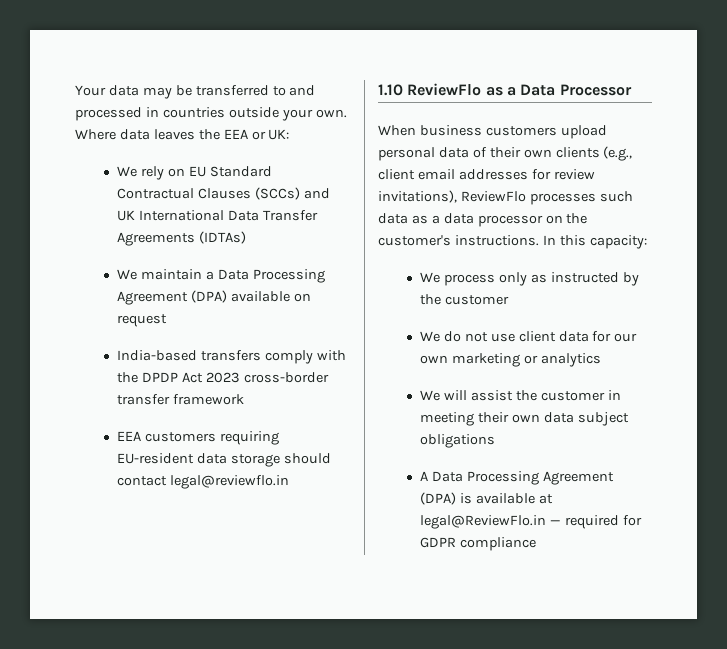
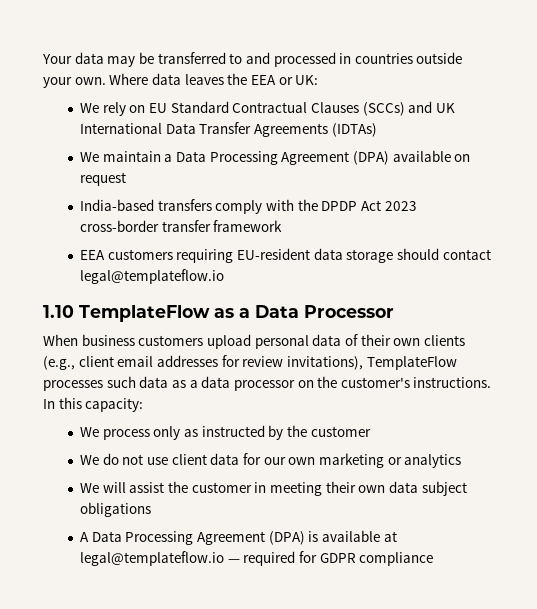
[169,475,289,489] legal@reviewflo.in -> [80,269,225,284] legal@templateflow.io
[407,83,482,96] ReviewFlo -> [79,305,210,322] TemplateFlow
[460,191,526,202] ReviewFlo -> [366,356,457,370] TemplateFlow
[419,515,546,529] legal@ReviewFlo.in -> [80,551,225,566] legal@templateflow.io

